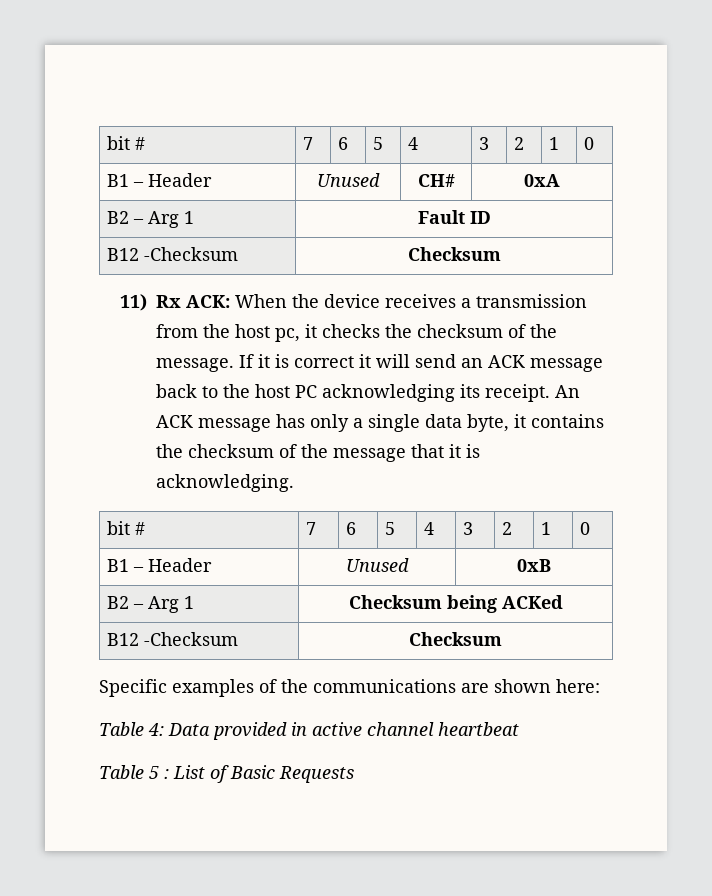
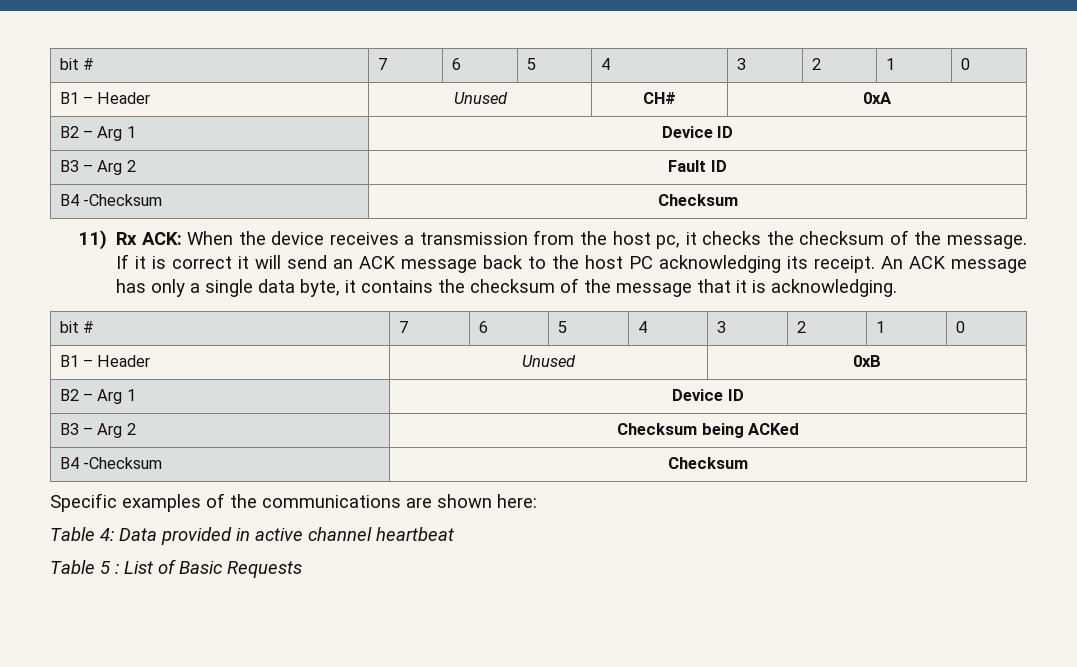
(194, 217) none -> [661,126,734,138] [59,160,136,175] | Device ID // B3 – Arg 2
[106,248,139,261] B12 -> [59,194,79,206] B4
(194, 602) none -> [672,389,744,401] [59,423,136,438] | Device ID // B3 – Arg 2
[106,633,139,646] B12 -> [59,457,79,469] B4

